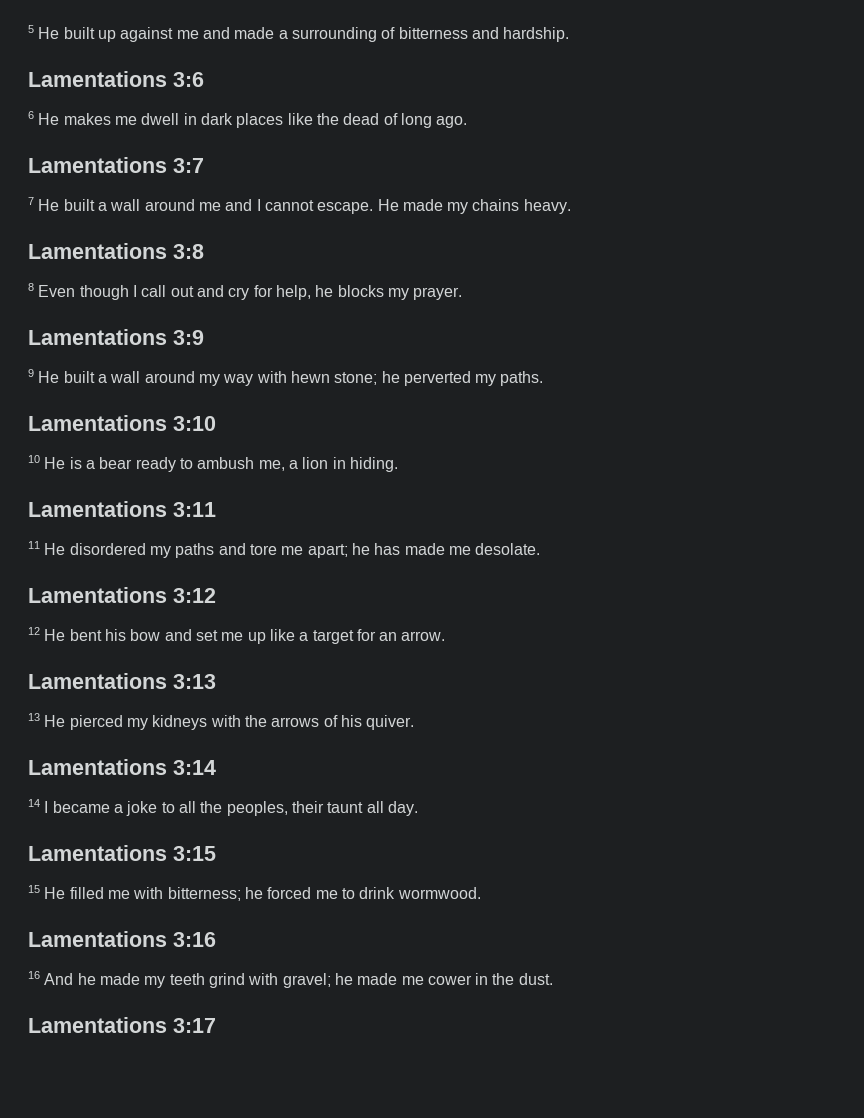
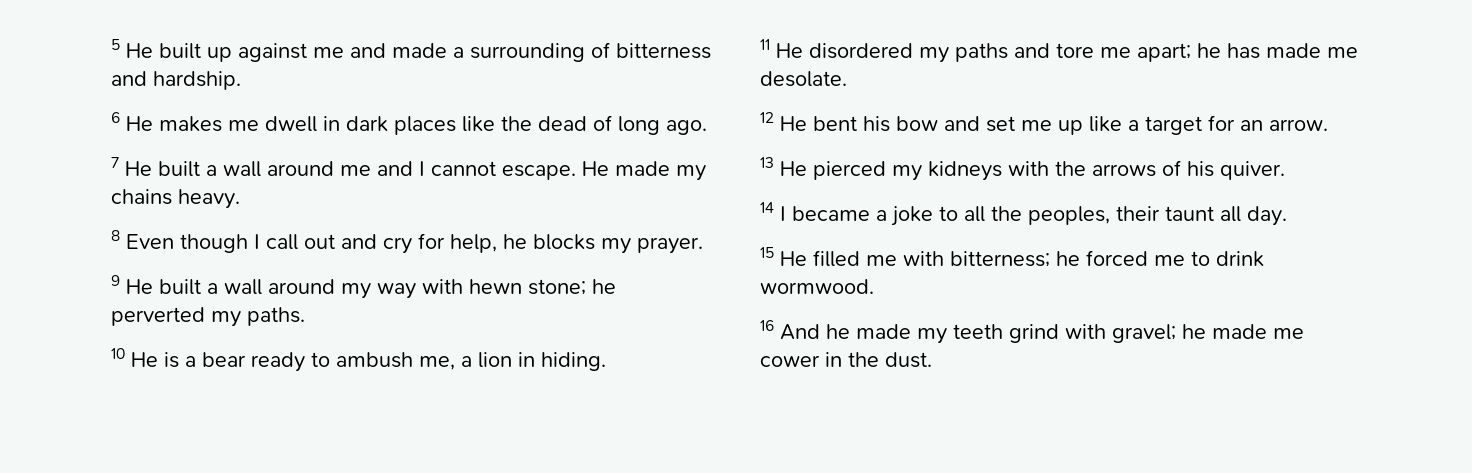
[28,71,204,87] // Lamentations 3:6 -> (241, 80) none
[28,157,204,173] // Lamentations 3:7 -> (707, 127) none
[28,243,204,259] // Lamentations 3:8 -> (240, 199) none
[28,329,204,345] // Lamentations 3:9 -> (703, 245) none
[28,415,216,431] // Lamentations 3:10 -> (305, 316) none
[28,501,216,517] // Lamentations 3:11 -> (606, 361) none
[28,587,216,603] // Lamentations 3:12 -> (847, 79) none
[28,673,216,689] // Lamentations 3:13 -> (1328, 125) none
[28,759,216,775] // Lamentations 3:14 -> (1285, 170) none
[28,845,216,861] // Lamentations 3:15 -> (1287, 216) none
[28,931,216,947] // Lamentations 3:16 -> (874, 286) none
[28,1017,216,1033] // Lamentations 3:17 -> (932, 360) none

